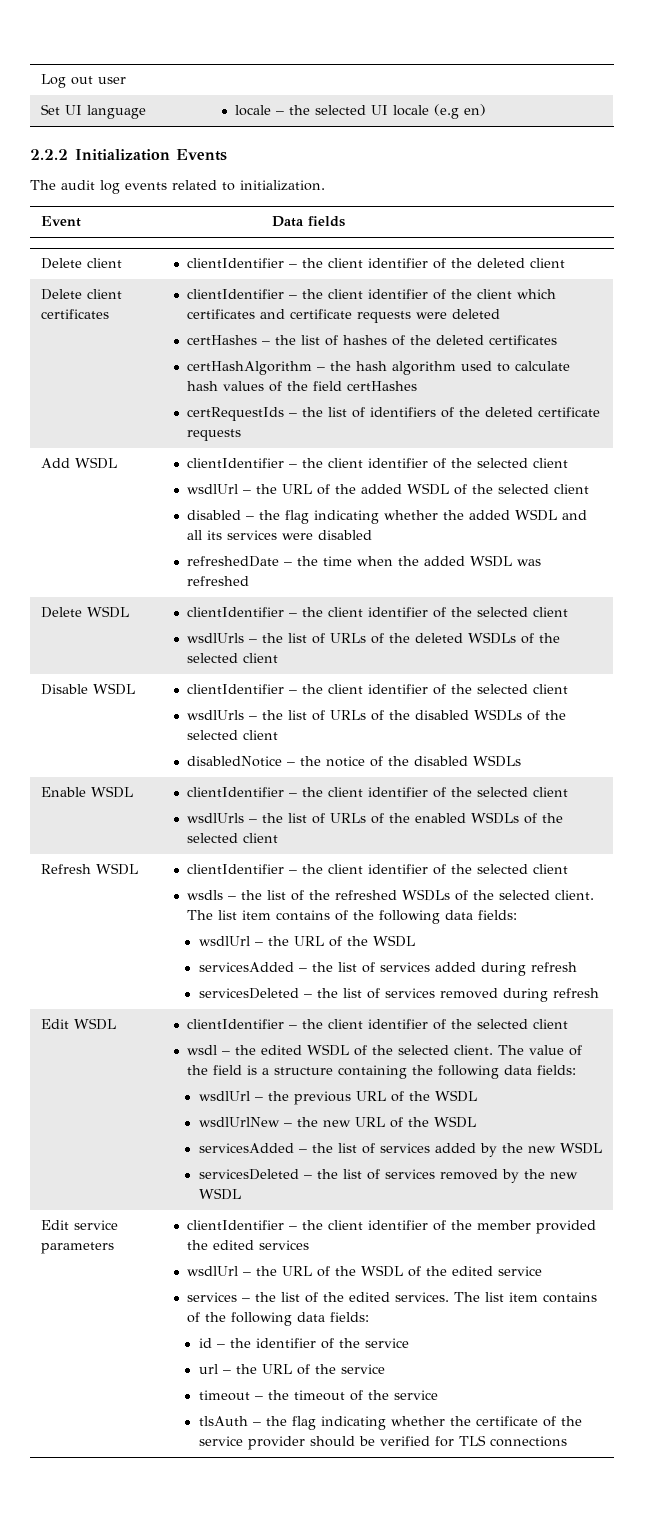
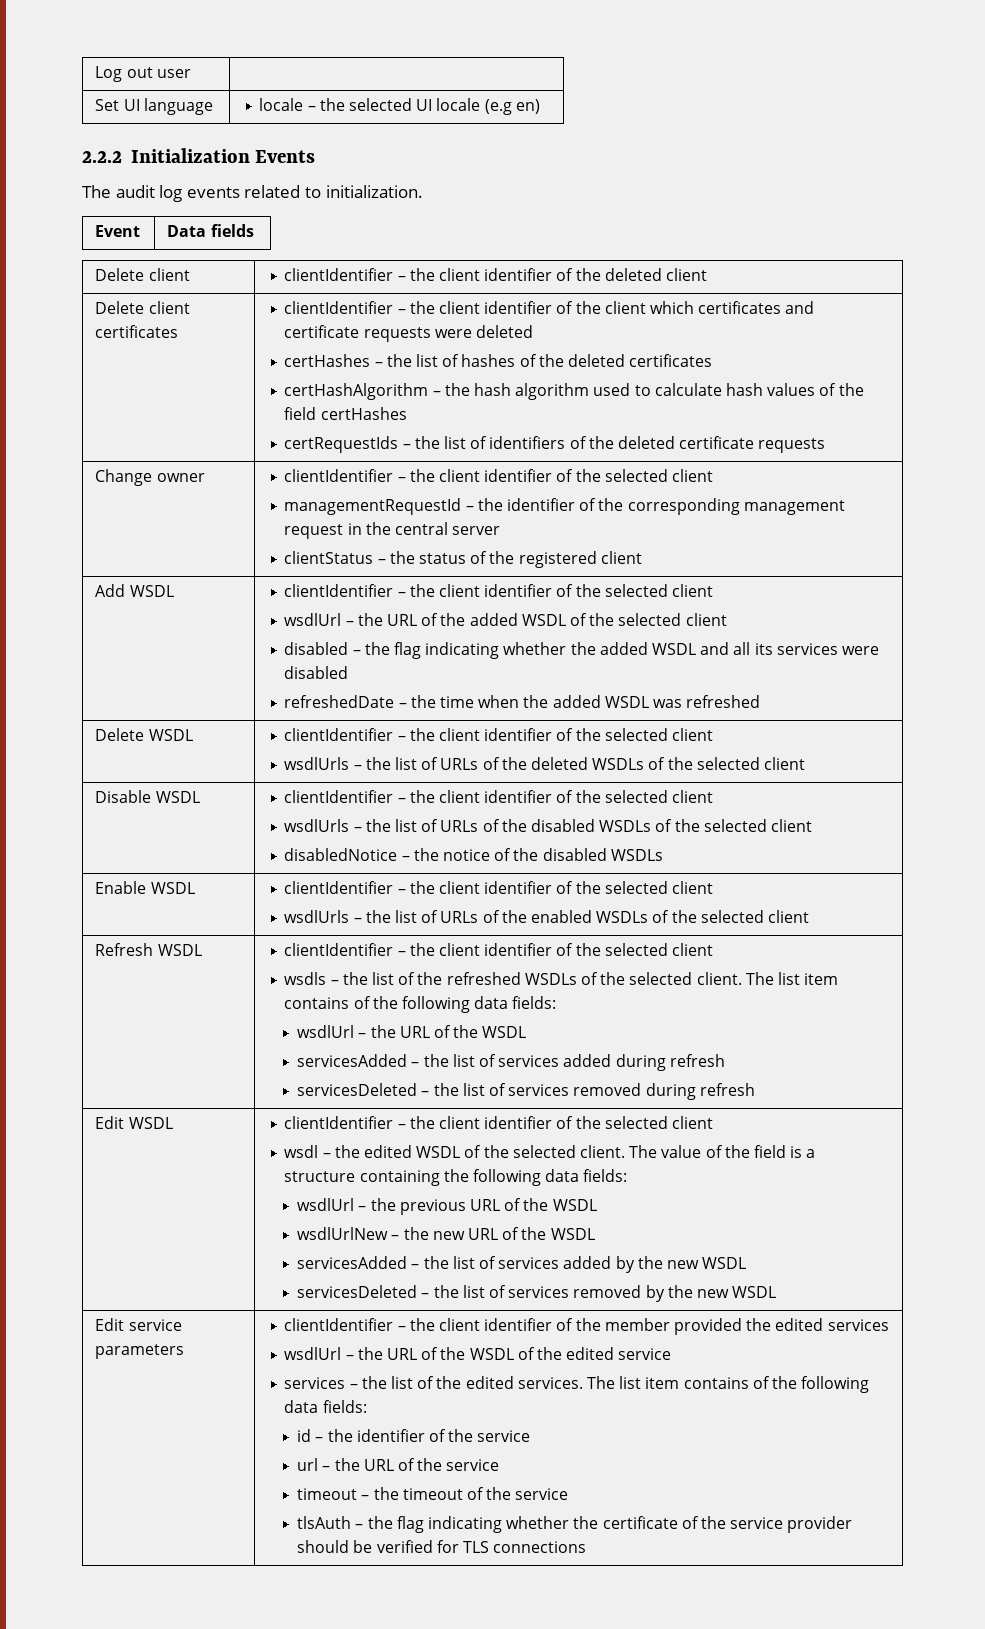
(242, 435) none -> [95,469,205,486] [284,469,713,482] [284,498,845,515] [284,522,501,539] [284,551,642,568] // Change owner | clientIdentifier – the client identifier of the selected client // managementRequestId – the identifier of the corresponding management request in the central server // clientStatus – the status of the registered client

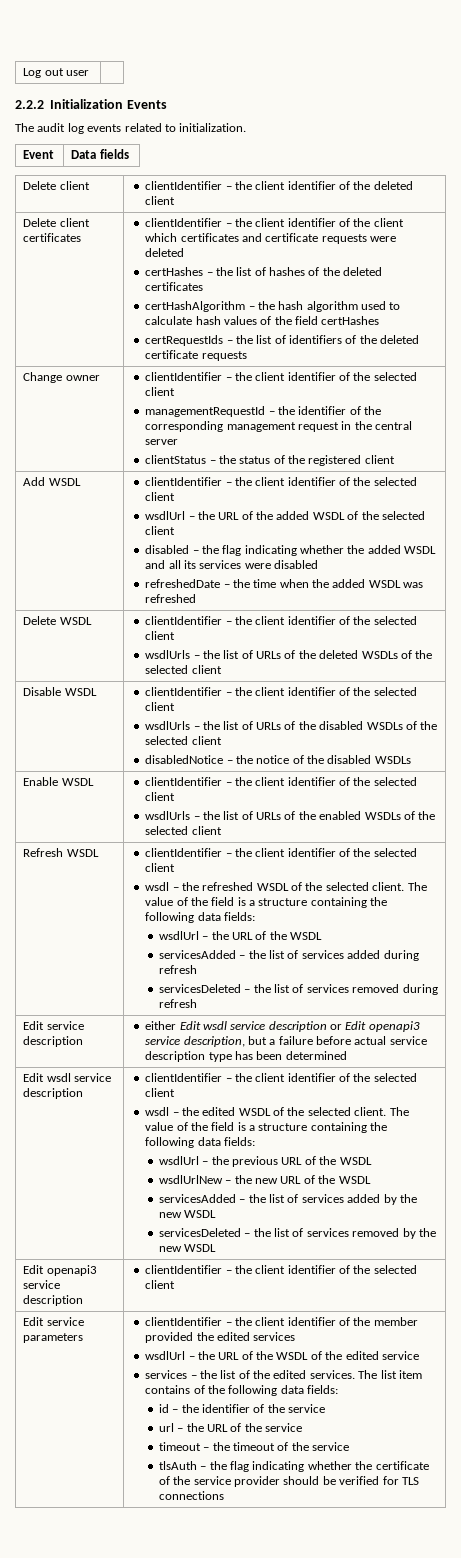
[95,98,213,115] [259,98,540,115] // Set UI language | locale – the selected UI locale (e.g en) -> (90, 73) none
[284,972,839,985] [284,996,371,1009] wsdls – the list of the refreshed WSDLs of the selected client. The list item contains of -> [145,882,427,891] [145,897,367,908] wsdl – the refreshed WSDL of the selected client. The value of the field is a structure containing
[128,1117,173,1129] WSDL -> [46,1021,84,1030] [23,1036,84,1047] [145,1021,420,1032] [145,1036,427,1047] [145,1051,347,1062] [23,1073,112,1082] [23,1088,84,1099] service description | either Edit wsdl service description or Edit openapi3 service description, but a failure before actual service description type has been determined // Edit wsdl service description
(777, 1292) none -> [23,1265,97,1276] [23,1280,61,1289] [23,1295,84,1306] [145,1265,417,1274] [145,1280,176,1289] // Edit openapi3 service description | clientIdentifier – the client identifier of the selected client

